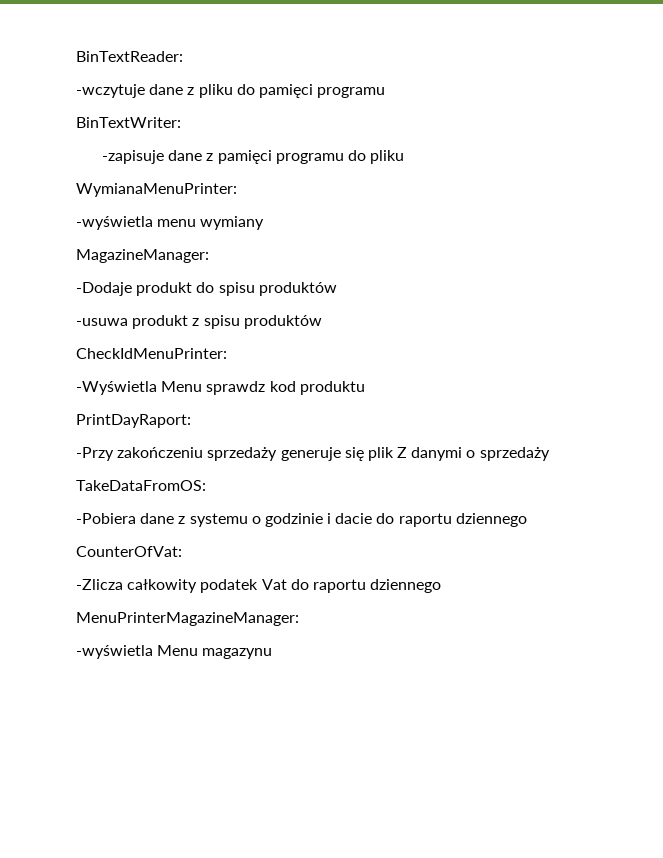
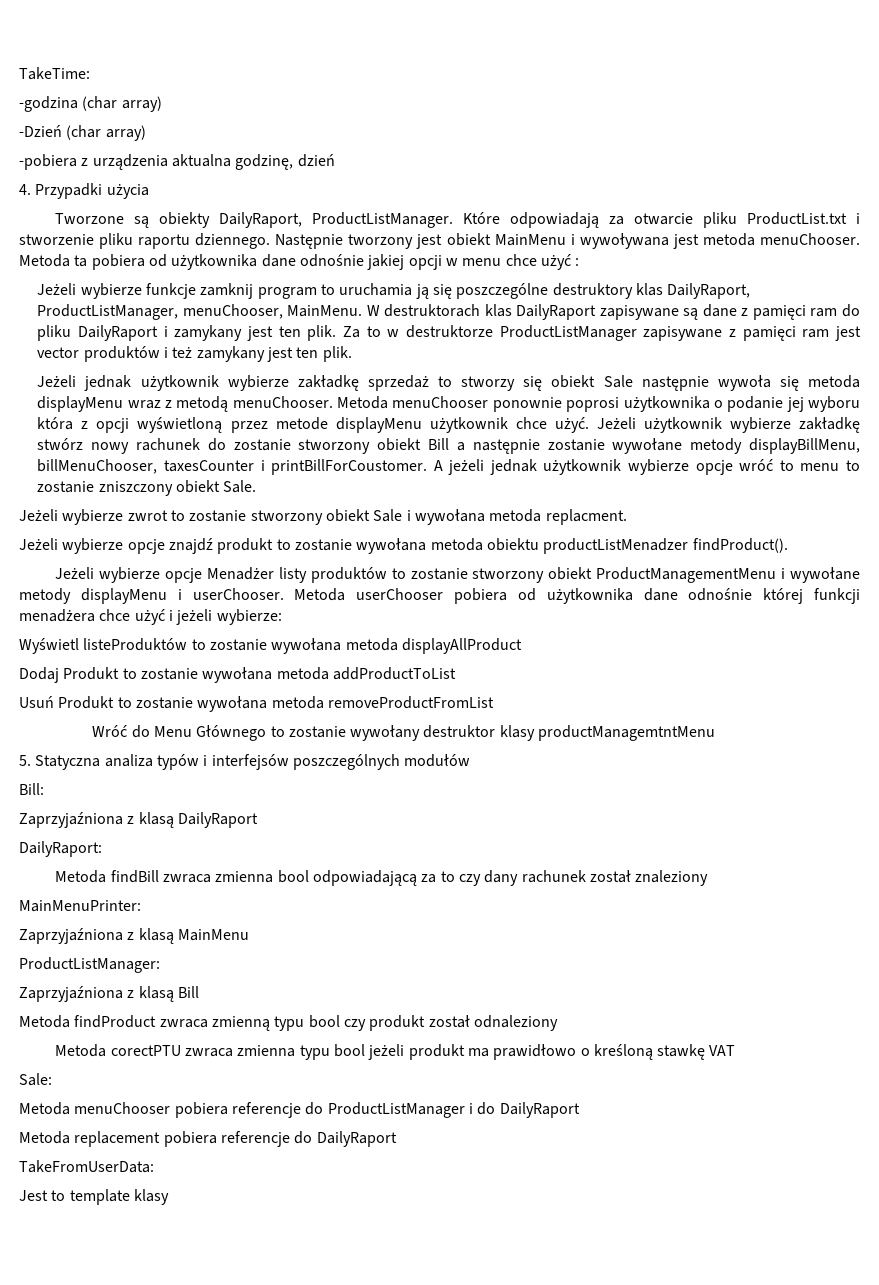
[76,51,183,62] [76,84,386,98] [76,117,181,128] [102,150,165,164] BinTextReader: // -wczytuje dane z pliku do pamięci programu // BinTextWriter: // -zapisuje -> [19,67,90,80] [19,96,162,112] [19,125,146,141] [19,154,335,170] [19,183,149,199] [55,212,860,228] [19,233,861,249] [19,254,580,270] [37,283,751,299] [37,304,699,320] TakeTime: // -godzina (char array) // -Dzień (char array) // -pobiera z urządzenia aktualna godzinę, dzień // 4. Przypadki użycia // Tworzone są obiekty DailyRaport, ProductListManager. Które odpowiadają za otwarcie pliku ProductList.txt i stworzenie pliku raportu dziennego. Następnie tworzony jest obiekt MainMenu i wywoływana jest metoda menuChooser. Metoda ta pobiera od użytkownika dane odnośnie jakiej opcji w menu chce użyć : // Jeżeli wybierze funkcje zamknij program to uruchamia ją się poszczególne destruktory klas DailyRaport, ProductListManager, menuChooser, MainMenu. W destruktorach klas DailyRaport zapisywane są
[275,153,344,164] programu -> [810,308,838,317] ram
[76,183,237,197] [76,216,265,230] [76,249,209,263] [76,282,337,296] [76,315,322,329] [76,348,227,359] [76,381,365,395] [76,414,191,428] [76,447,550,461] [76,480,206,491] [76,513,527,527] [76,546,182,557] [76,579,442,593] [76,612,299,626] [76,645,273,659] // WymianaMenuPrinter: // -wyświetla menu wymiany // MagazineManager: // -Dodaje produkt do spisu produktów // -usuwa produkt z spisu produktów // CheckIdMenuPrinter: // -Wyświetla Menu sprawdz kod produktu // PrintDayRaport: // -Przy zakończeniu sprzedaży generuje się plik Z danymi o sprzedaży // TakeDataFromOS: // -Pobiera dane z systemu o godzinie i dacie do raportu dziennego // CounterOfVat: // -Zlicza całkowity podatek Vat do raportu dziennego // MenuPrinterMagazineManager: // -wyświetla Menu magazynu -> [77,325,862,341] [37,346,352,362] [37,375,860,391] [37,396,861,412] [37,417,860,433] [37,438,861,454] [37,459,860,475] [37,480,257,496] [19,509,627,525] [19,538,788,554] [55,567,860,583] [19,588,861,604] [19,609,282,625] [19,638,522,654] [19,667,456,683] [19,696,494,712] [92,725,716,741] [19,754,471,770] [19,783,44,795] [19,812,258,828] [19,841,102,857] [55,870,709,886] [19,900,141,912] [19,928,249,944] [19,957,160,973] [19,986,199,1002] [19,1015,558,1031] [55,1044,736,1060] [19,1073,52,1086] [19,1102,580,1118] [19,1131,397,1147] [19,1160,154,1173] [19,1189,169,1205] DailyRaport i zamykany jest ten plik. Za to w destruktorze ProductListManager zapisywane z pamięci ram jest vector produktów i też zamykany jest ten plik. // Jeżeli jednak użytkownik wybierze zakładkę sprzedaż to stworzy się obiekt Sale następnie wywoła się metoda displayMenu wraz z metodą menuChooser. Metoda menuChooser ponownie poprosi użytkownika o podanie jej wyboru która z opcji wyświetloną przez metode displayMenu użytkownik chce użyć. Jeżeli użytkownik wybierze zakładkę stwórz nowy rachunek do zostanie stworzony obiekt Bill a następnie zostanie wywołane metody displayBillMenu, billMenuChooser, taxesCounter i printBillForCoustomer. A jeżeli jednak użytkownik wybierze opcje wróć to menu to zostanie zniszczony obiekt Sale. // Jeżeli wybierze zwrot to zostanie stworzony obiekt Sale i wywołana metoda replacment. // Jeżeli wybierze opcje znajdź produkt to zostanie wywołana metoda obiektu productListMenadzer findProduct(). // Jeżeli wybierze opcje Menadżer listy produktów to zostanie stworzony obiekt ProductManagementMenu i wywołane metody displayMenu i userChooser. Metoda userChooser pobiera od użytkownika dane odnośnie której funkcji menadżera chce użyć i jeżeli wybierze: // Wyświetl listeProduktów to zostanie wywołana metoda displayAllProduct // Dodaj Produkt to zostanie wywołana metoda addProductToList // Usuń Produkt to zostanie wywołana metoda removeProductFromList // Wróć do Menu Głównego to zostanie wywołany destruktor klasy productManagemtntMenu // 5. Statyczna analiza typów i interfejsów poszczególnych modułów // Bill: // Zaprzyjaźniona z klasą DailyRaport // DailyRaport: // Metoda findBill zwraca zmienna bool odpowiadającą za to czy dany rachunek został znaleziony // MainMenuPrinter: // Zaprzyjaźniona z klasą MainMenu // ProductListManager: // Zaprzyjaźniona z klasą Bill // Metoda findProduct zwraca zmienną typu bool czy produkt został odnaleziony // Metoda corectPTU zwraca zmienna typu bool jeżeli produkt ma prawidłowo o kreśloną stawkę VAT // Sale: // Metoda menuChooser pobiera referencje do ProductListManager i do DailyRaport // Metoda replacement pobiera referencje do DailyRaport // TakeFromUserData: // Jest to template klasy

